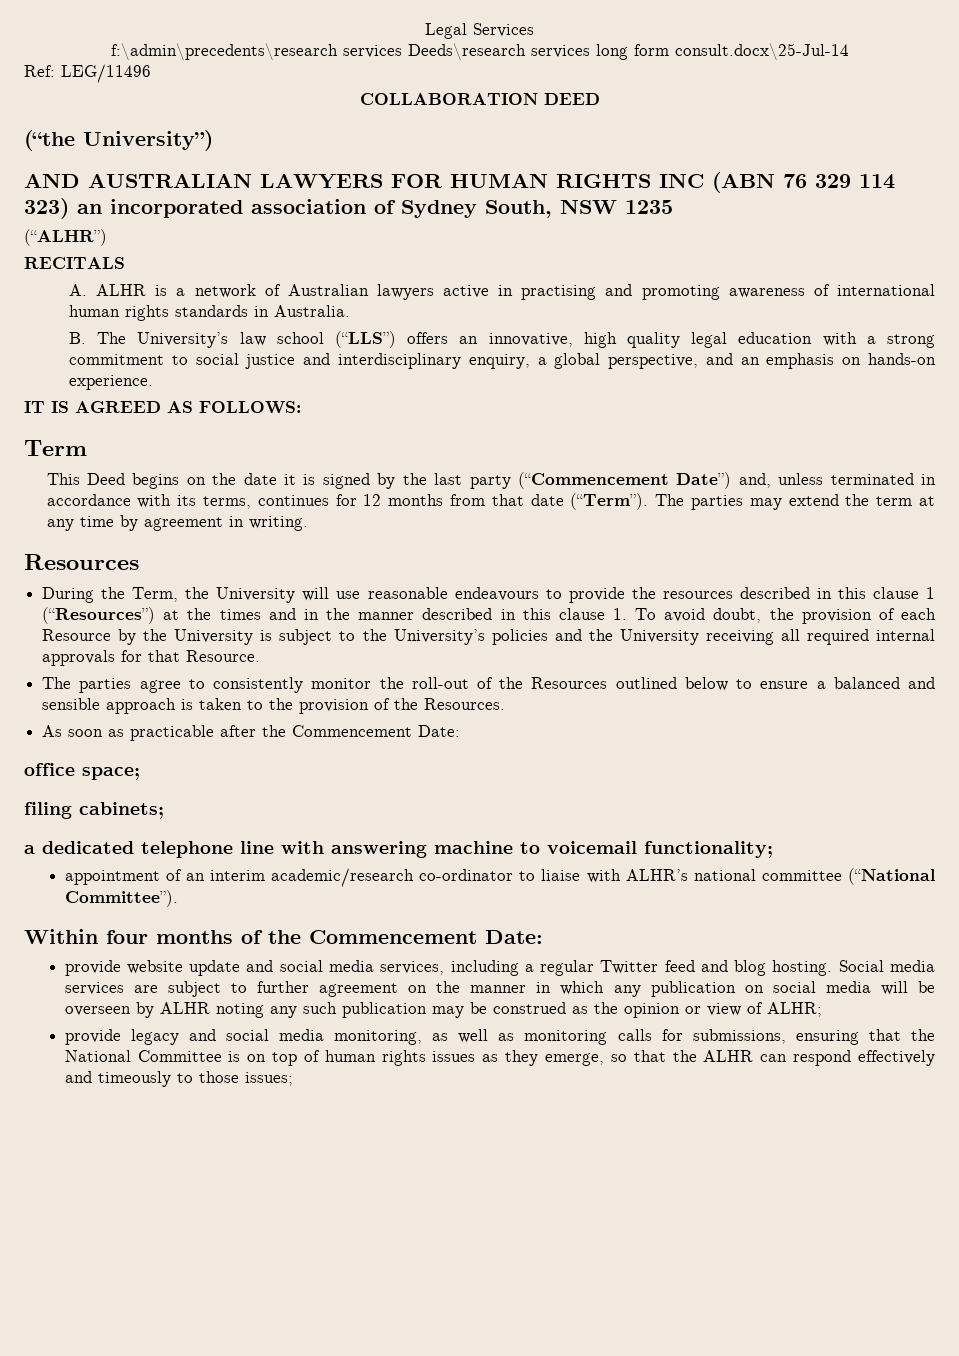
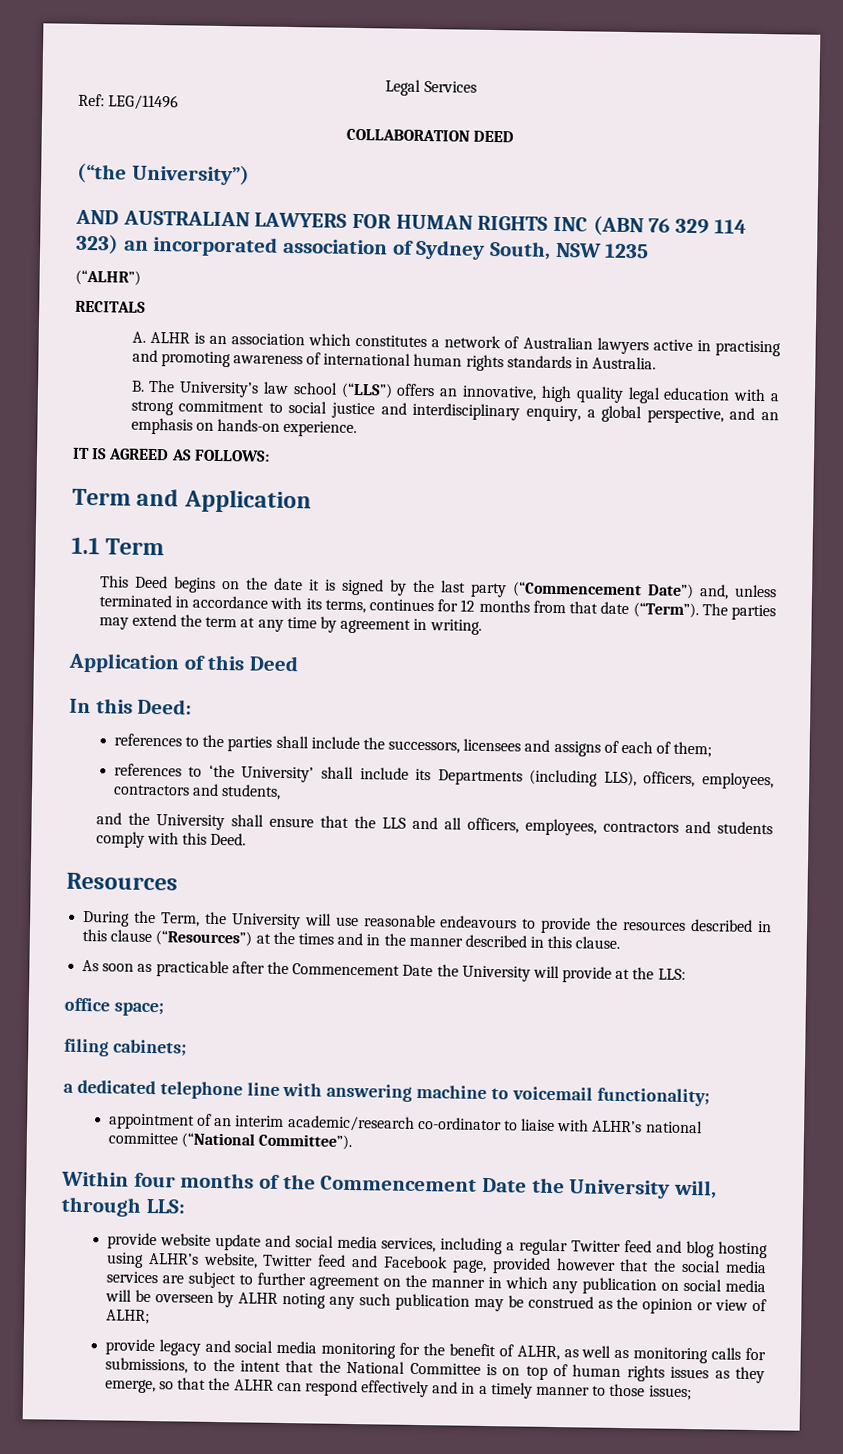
[110,43,849,61] // f:\admin\precedents\research services Deeds\research services long form consult.docx\25-Jul-14 -> (477, 86) none
(168, 290) none -> [208,333,428,348] an association which constitutes
(87, 448) none -> [136,488,312,514] [71,536,165,556] and Application // 1.1 Term
(308, 523) none -> [68,652,300,674] [69,698,193,715] [113,733,713,758] [113,763,774,790] [112,783,282,800] [95,812,773,836] [95,831,247,848] // Application of this Deed // In this Deed: // references to the parties shall include the successors, licensees and assigns of each of them; // references to ‘the University’ shall include its Departments (including LLS), officers, employees, contractors and students, // and the University shall ensure that the LLS and all officers, employees, contractors and students comply with this Deed.
[925,587,935,599] 1 -> (153, 936) none
[558,608,936,624] [42,629,936,645] [42,650,261,666] [42,677,936,693] [42,698,506,714] clause 1. To avoid doubt, the provision of each Resource by the University is subject to the University’s policies and the University receiving all required internal approvals for that Resource. // The parties agree to consistently monitor the roll-out of the Resources outlined below to ensure a balanced and sensible approach is taken to the provision of the Resources. -> [575,936,621,949] clause.
[418,725,461,737] Date: -> [402,964,686,983] Date the University will provide at the LLS:
[485,930,543,944] Date: -> [482,1177,718,1199] [61,1196,185,1217] Date the University will, through LLS:
[772,960,884,976] hosting. Social -> [718,1241,769,1259] [105,1252,722,1274] hosting using ALHR’s website, Twitter feed and Facebook page, provided however that the social
[334,1030,423,1045] monitoring, -> [321,1342,560,1361] monitoring for the benefit of ALHR,
[795,1030,859,1045] ensuring -> [193,1358,281,1372] to the intent
[97,1071,171,1087] timeously -> [461,1382,591,1399] in a timely manner

